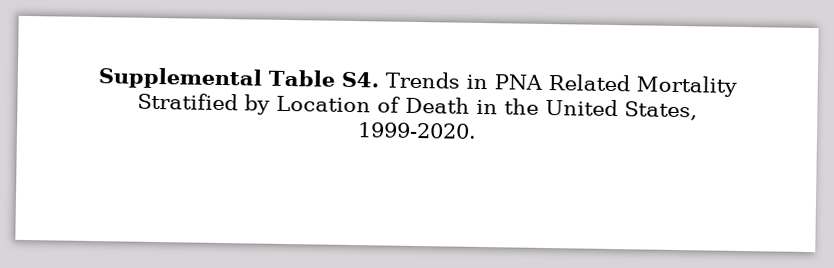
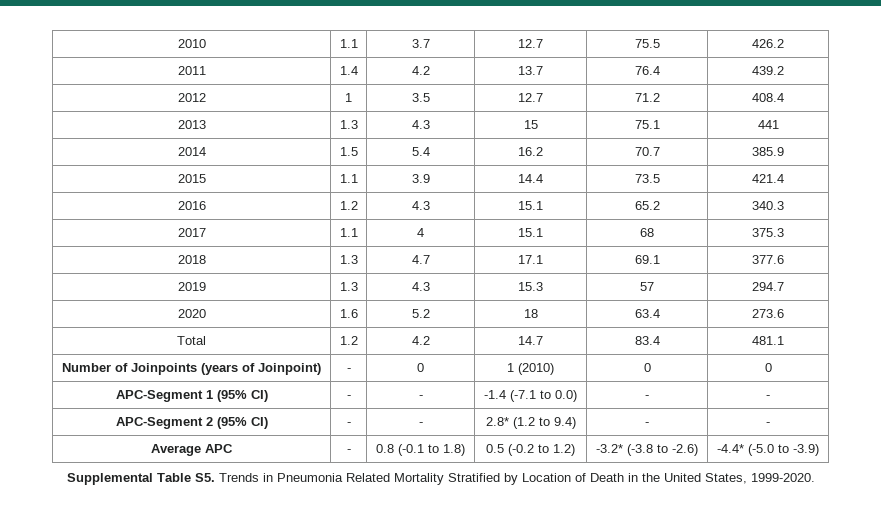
(98, 78) none -> [177,39,206,48] [339,39,358,48] [411,39,430,48] [518,39,543,48] [634,39,660,48] [752,39,784,48] [177,66,206,75] [339,66,358,75] [411,66,430,75] [518,66,543,75] [634,66,660,75] [752,66,784,75] [177,93,206,102] [345,93,352,102] [411,93,430,102] [518,93,543,102] [634,93,660,102] [752,93,784,102] [177,120,206,129] [339,120,358,129] [411,120,430,129] [523,120,538,129] [634,120,660,129] [757,120,779,129] [177,147,206,156] [339,147,358,156] [411,147,430,156] [518,147,543,156] [634,147,660,156] [752,147,784,156] [177,174,206,183] [339,174,358,183] [411,174,430,183] [518,174,543,183] [634,174,660,183] [752,174,784,183] [177,201,206,210] [339,201,358,210] [411,201,430,210] [518,201,543,210] [634,201,660,210] [752,201,784,210] [177,228,206,237] [339,228,358,237] [417,228,424,237] [518,228,543,237] [640,228,654,237] [752,228,784,237] [177,255,206,264] [339,255,358,264] [411,255,430,264] [518,255,543,264] [634,255,660,264] [752,255,784,264] [177,282,206,291] [339,282,358,291] [411,282,430,291] [518,282,543,291] [640,282,654,291] [752,282,784,291] [177,309,206,318] [339,309,358,318] [411,309,430,318] [523,309,538,318] [634,309,660,318] [752,309,784,318] [177,336,206,345] [339,336,358,345] [411,336,430,345] [518,336,543,345] [634,336,660,345] [752,336,784,345] [62,363,321,375] [346,368,351,372] [417,363,424,372] [507,363,554,375] [643,363,651,372] [764,363,772,372] [115,390,268,402] [346,395,351,399] [418,395,423,399] [484,390,577,402] [645,395,649,399] [766,395,770,399] [115,417,268,429] [346,422,351,426] [418,422,423,426] [485,417,576,429] [645,422,649,426] [766,422,770,426] [151,444,233,456] [346,449,351,453] [376,444,465,456] [486,444,575,456] [596,444,698,456] [717,444,819,456] 2010 | 1.1 | 3.7 | 12.7 | 75.5 | 426.2 // 2011 | 1.4 | 4.2 | 13.7 | 76.4 | 439.2 // 2012 | 1 | 3.5 | 12.7 | 71.2 | 408.4 // 2013 | 1.3 | 4.3 | 15 | 75.1 | 441 // 2014 | 1.5 | 5.4 | 16.2 | 70.7 | 385.9 // 2015 | 1.1 | 3.9 | 14.4 | 73.5 | 421.4 // 2016 | 1.2 | 4.3 | 15.1 | 65.2 | 340.3 // 2017 | 1.1 | 4 | 15.1 | 68 | 375.3 // 2018 | 1.3 | 4.7 | 17.1 | 69.1 | 377.6 // 2019 | 1.3 | 4.3 | 15.3 | 57 | 294.7 // 2020 | 1.6 | 5.2 | 18 | 63.4 | 273.6 // Total | 1.2 | 4.2 | 14.7 | 83.4 | 481.1 // Number of Joinpoints (years of Joinpoint) | - | 0 | 1 (2010) | 0 | 0 // APC-Segment 1 (95% CI) | - | - | -1.4 (-7.1 to 0.0) | - | - // APC-Segment 2 (95% CI) | - | - | 2.8* (1.2 to 9.4) | - | - // Average APC | - | 0.8 (-0.1 to 1.8) | 0.5 (-0.2 to 1.2) | -3.2* (-3.8 to -2.6) | -4.4* (-5.0 to -3.9) //
[340,71,379,88] S4. -> [194,473,215,482] S5.
[493,74,543,90] PNA -> [276,473,343,482] Pneumonia

